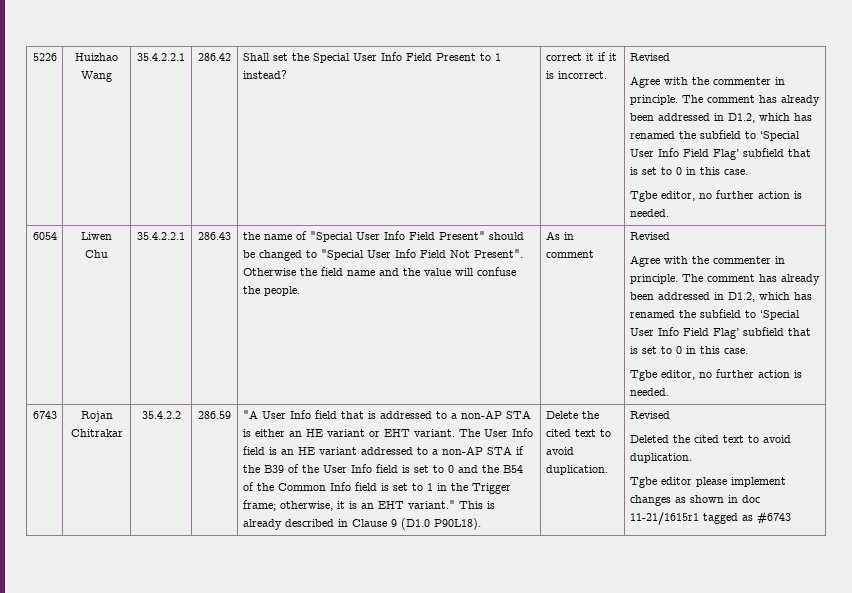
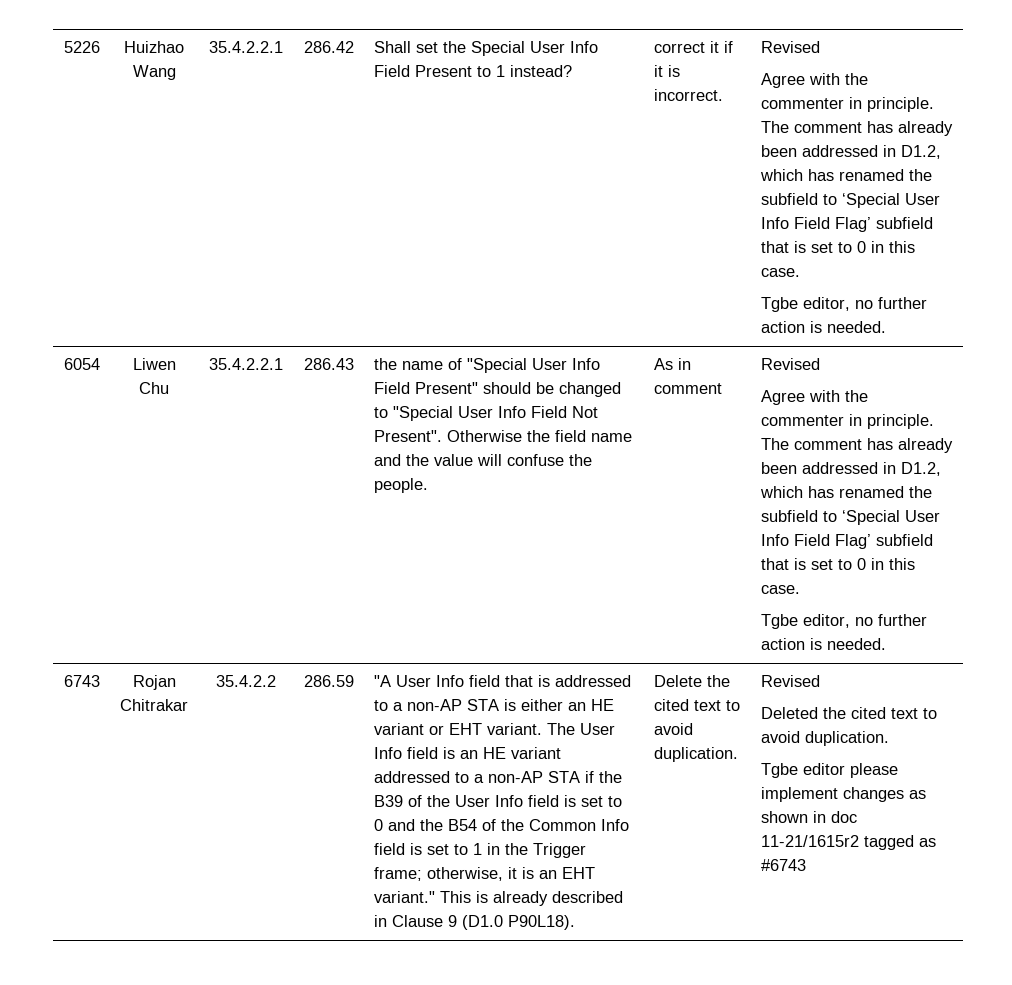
[629,512,699,525] 11-21/1615r1 -> [760,835,859,847] 11-21/1615r2

